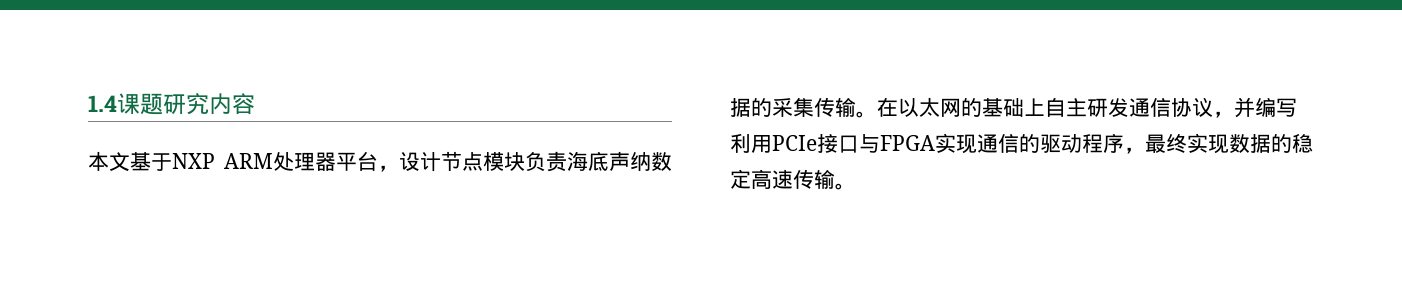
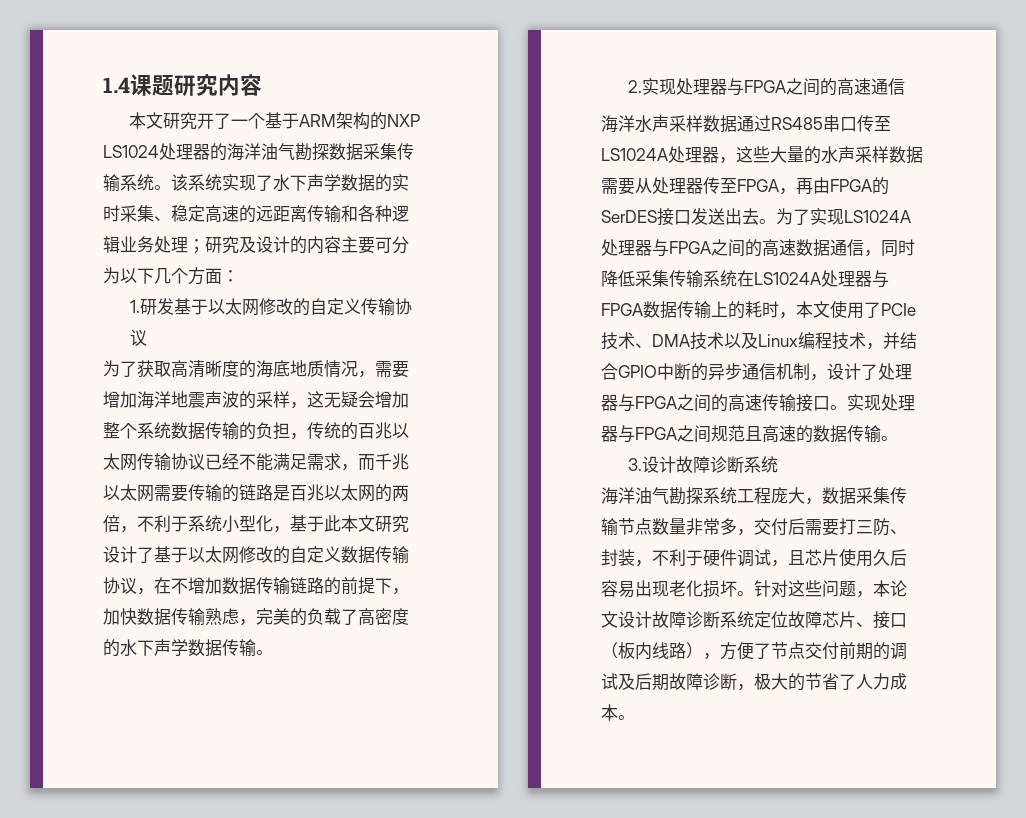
[130,151,672,172] [730,97,1297,118] [730,133,1313,154] [730,169,835,189] 基于NXP ARM处理器平台，设计节点模块负责海底声纳数据的采集传输。在以太网的基础上自主研发通信协议，并编写利用PCIe接口与FPGA实现通信的驱动程序，最终实现数据的稳定高速传输 -> [162,112,420,130] [103,143,414,161] [103,174,409,192] [103,205,409,223] [103,236,409,254] [103,267,239,285] [129,298,412,316] [129,329,147,346] [103,360,409,378] [103,391,409,409] [103,422,409,440] [103,453,409,471] [103,484,409,502] [103,515,409,533] [103,546,409,564] [103,577,409,595] [103,608,409,626] [103,639,273,657] [627,78,905,96] [601,115,891,133] [601,146,923,164] [601,177,889,195] [601,208,911,226] [601,239,915,257] [601,270,889,288] [601,300,916,319] [601,332,917,350] [601,363,912,381] [601,394,915,412] [601,425,898,443] [627,456,778,473] [601,487,907,505] [601,518,907,536] [601,548,907,567] [601,580,907,598] [601,611,907,629] [601,642,907,660] [601,673,907,691] [601,704,618,721] 研究开了一个基于ARM架构的NXP LS1024处理器的海洋油气勘探数据采集传输系统。该系统实现了水下声学数据的实时采集、稳定高速的远距离传输和各种逻辑业务处理；研究及设计的内容主要可分为以下几个方面： // 1.研发基于以太网修改的自定义传输协议 // 为了获取高清晰度的海底地质情况，需要增加海洋地震声波的采样，这无疑会增加整个系统数据传输的负担，传统的百兆以太网传输协议已经不能满足需求，而千兆以太网需要传输的链路是百兆以太网的两倍，不利于系统小型化，基于此本文研究设计了基于以太网修改的自定义数据传输协议，在不增加数据传输链路的前提下，加快数据传输熟虑，完美的负载了高密度的水下声学数据传输。 // 2.实现处理器与FPGA之间的高速通信 // 海洋水声采样数据通过RS485串口传至LS1024A处理器，这些大量的水声采样数据需要从处理器传至FPGA，再由FPGA的SerDES接口发送出去。为了实现LS1024A处理器与FPGA之间的高速数据通信，同时降低采集传输系统在LS1024A处理器与FPGA数据传输上的耗时，本文使用了PCIe技术、DMA技术以及Linux编程技术，并结合GPIO中断的异步通信机制，设计了处理器与FPGA之间的高速传输接口。实现处理器与FPGA之间规范且高速的数据传输。 // 3.设计故障诊断系统 // 海洋油气勘探系统工程庞大，数据采集传输节点数量非常多，交付后需要打三防、封装，不利于硬件调试，且芯片使用久后容易出现老化损坏。针对这些问题，本论文设计故障诊断系统定位故障芯片、接口（板内线路），方便了节点交付前期的调试及后期故障诊断，极大的节省了人力成本

